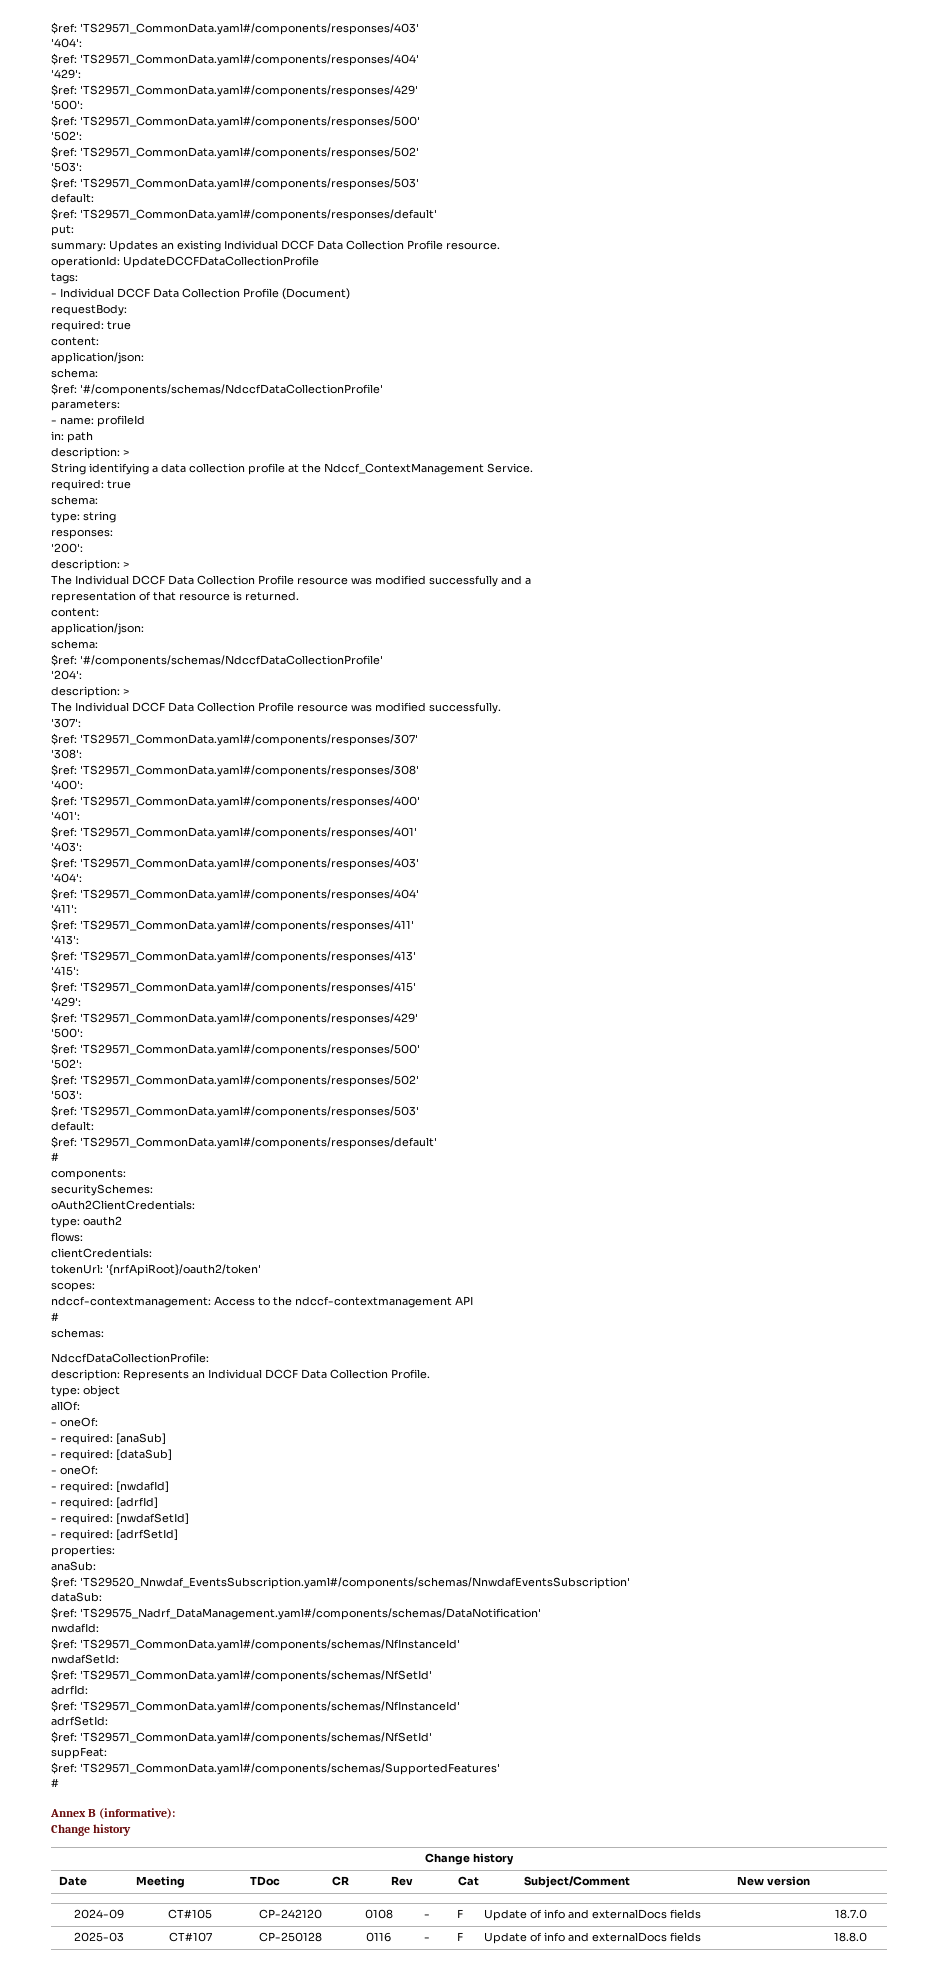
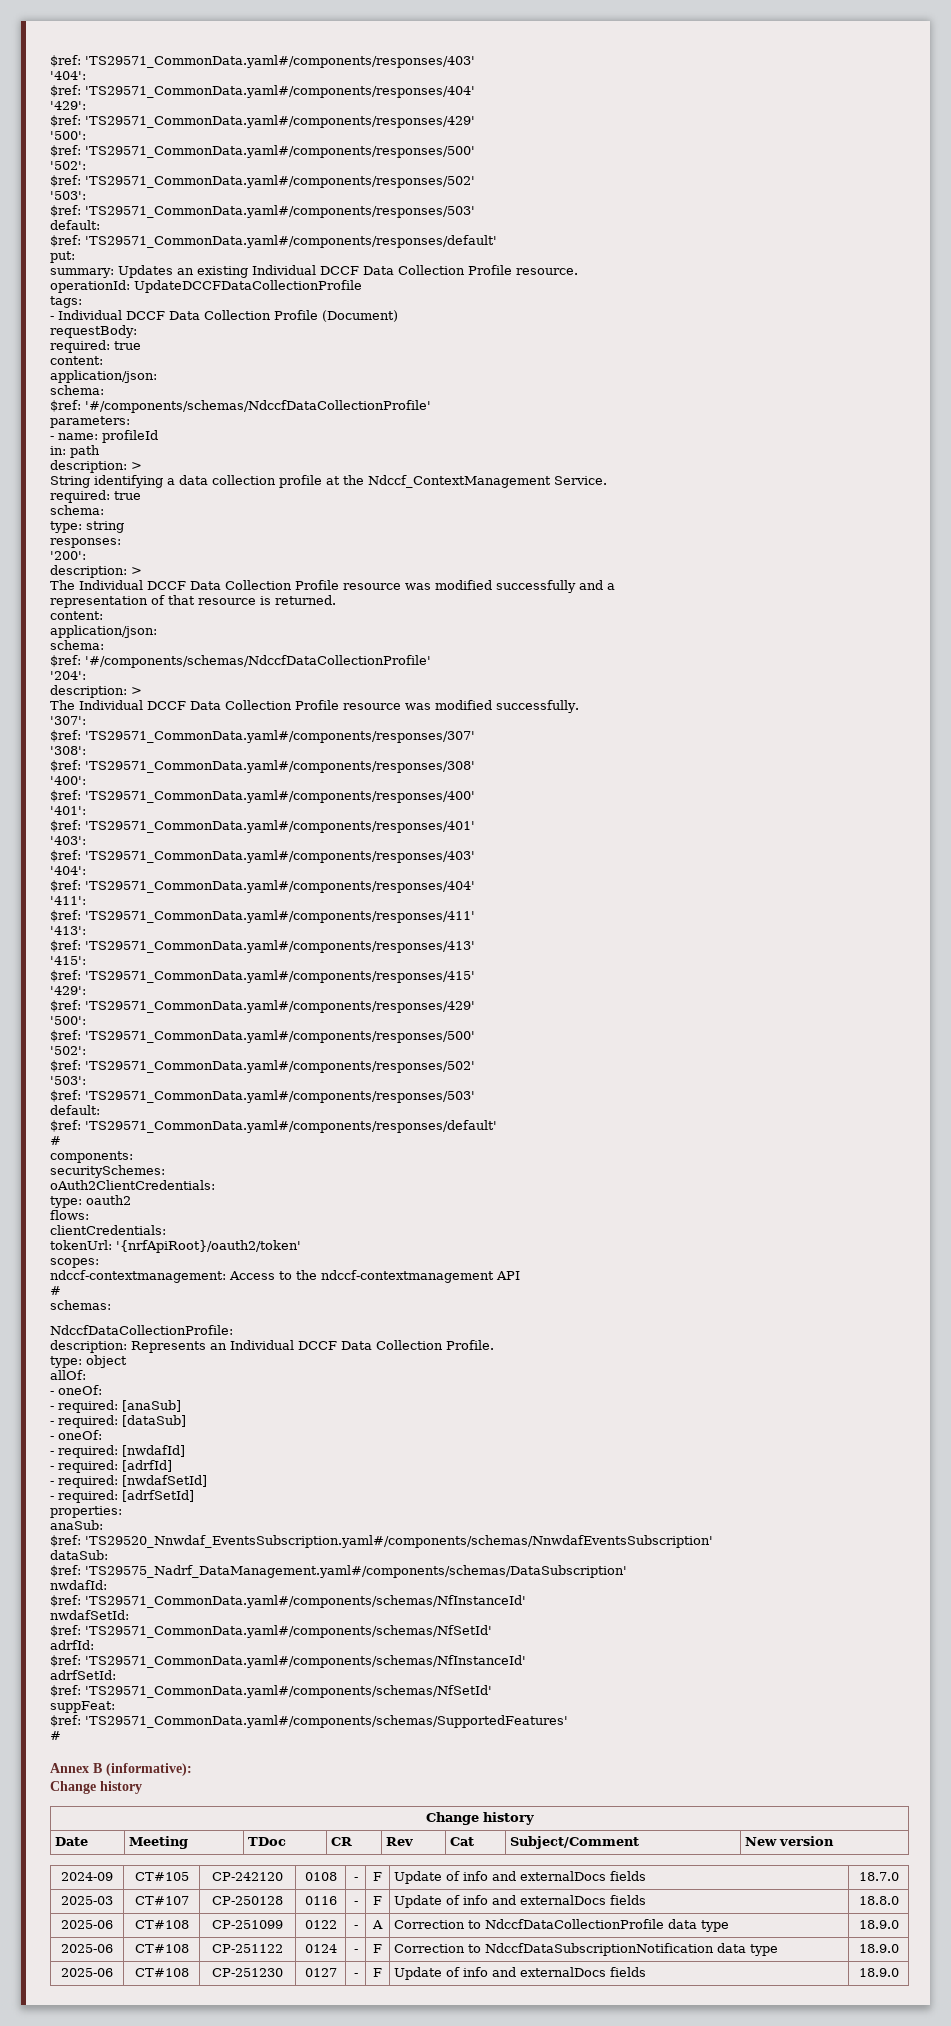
[80,1608,541,1620] 'TS29575_Nadrf_DataManagement.yaml#/components/schemas/DataNotification' -> [85,1565,627,1578] 'TS29575_Nadrf_DataManagement.yaml#/components/schemas/DataSubscription'
(867, 1937) none -> [61,1920,113,1929] [134,1920,189,1929] [212,1920,283,1929] [304,1920,337,1929] [353,1925,358,1929] [372,1920,383,1929] [394,1919,730,1932] [858,1920,899,1929] [61,1944,113,1953] [134,1944,189,1953] [212,1944,283,1953] [304,1944,337,1953] [353,1949,358,1953] [373,1944,382,1953] [394,1943,779,1956] [858,1944,899,1953] [61,1968,113,1977] [134,1968,189,1977] [212,1968,283,1977] [304,1968,337,1977] [353,1973,358,1977] [373,1968,382,1977] [394,1967,647,1980] [858,1968,899,1977] // 2025-06 | CT#108 | CP-251099 | 0122 | - | A | Correction to NdccfDataCollectionProfile data type | 18.9.0 // 2025-06 | CT#108 | CP-251122 | 0124 | - | F | Correction to NdccfDataSubscriptionNotification data type | 18.9.0 // 2025-06 | CT#108 | CP-251230 | 0127 | - | F | Update of info and externalDocs fields | 18.9.0

